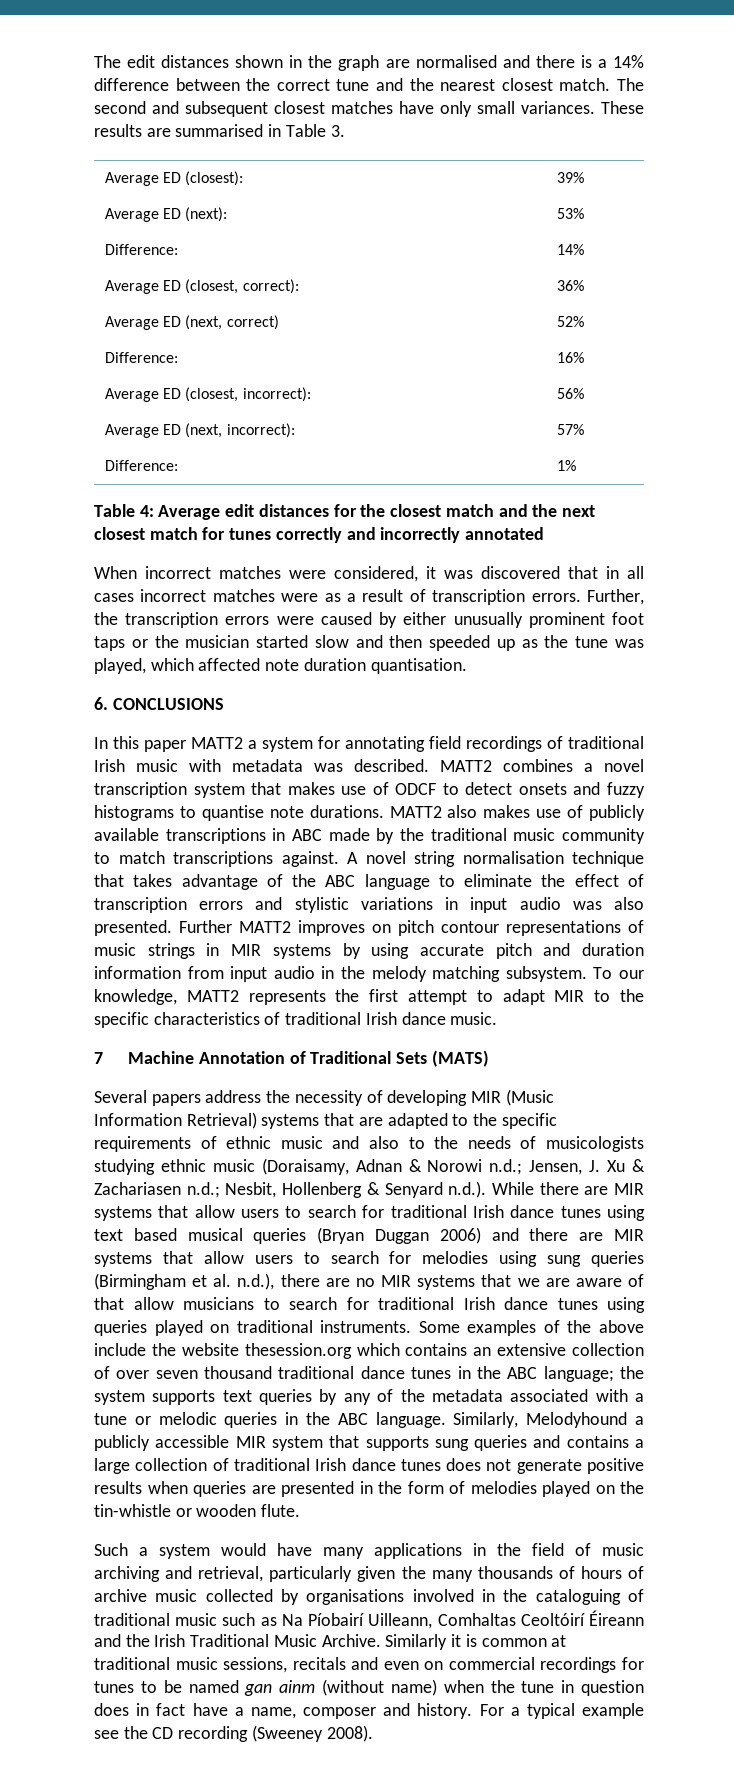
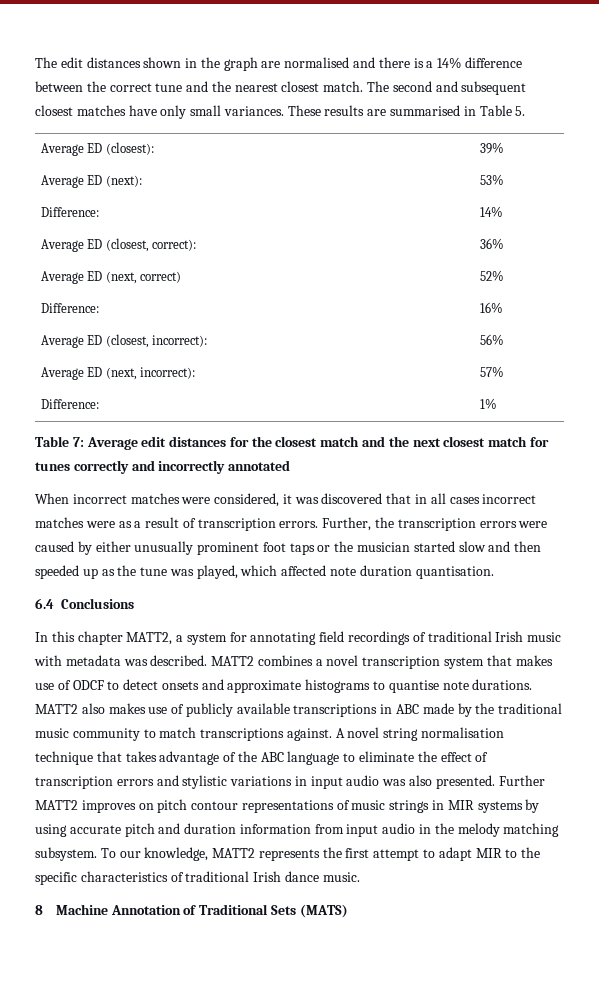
[330,125,345,137] 3. -> [515,106,526,116] 5.
[139,505,154,517] 4: -> [72,437,84,447] 7:
[94,697,224,710] 6. CONCLUSIONS -> [35,598,134,609] 6.4 Conclusions
[144,737,243,752] paper MATT2 -> [77,631,173,645] chapter MATT2,
[607,782,645,798] fuzzy -> [227,680,302,693] approximate
[94,1052,103,1064] 7 -> [35,905,43,915] 8
[94,1089,554,1106] [94,1112,557,1129] [94,1136,645,1152] [94,1158,646,1175] [94,1181,644,1198] [94,1205,646,1221] [94,1227,645,1244] [94,1251,644,1267] [94,1273,644,1290] [94,1297,645,1313] [94,1320,644,1336] [94,1343,644,1359] [94,1366,645,1382] [94,1389,645,1405] [94,1412,644,1428] [94,1435,644,1451] [94,1458,644,1474] [94,1481,644,1497] [94,1504,301,1517] [94,1543,644,1559] [94,1566,645,1582] [94,1589,644,1605] [94,1610,644,1629] [94,1634,567,1650] [94,1657,644,1673] [94,1679,644,1696] [94,1703,645,1719] [94,1725,373,1742] // Several papers address the necessity of developing MIR (Music Information Retrieval) systems that are adapted to the specific requirements of ethnic music and also to the needs of musicologists studying ethnic music (Doraisamy, Adnan & Norowi n.d.; Jensen, J. Xu & Zachariasen n.d.; Nesbit, Hollenberg & Senyard n.d.). While there are MIR systems that allow users to search for traditional Irish dance tunes using text based musical queries (Bryan Duggan 2006) and there are MIR systems that allow users to search for melodies using sung queries (Birmingham et al. n.d.), there are no MIR systems that we are aware of that allow musicians to search for traditional Irish dance tunes using queries played on traditional instruments. Some examples of the above include the website thesession.org which contains an extensive collection of over seven thousand traditional dance tunes in the ABC language; the system supports text queries by any of the metadata associated with a tune or melodic queries in the ABC language. Similarly, Melodyhound a publicly accessible MIR system that supports sung queries and contains a large collection of traditional Irish dance tunes does not generate positive results when queries are presented in the form of melodies played on the tin-whistle or wooden flute. // Such a system would have many applications in the field of music archiving and retrieval, particularly given the many thousands of hours of archive music collected by organisations involved in the cataloguing of traditional music such as Na Píobairí Uilleann, Comhaltas Ceoltóirí Éireann and the Irish Traditional Music Archive. Similarly it is common at traditional music sessions, recitals and even on commercial recordings for tunes to be named gan ainm (without name) when the tune in question does in fact have a name, composer and history. For a typical example see the CD recording (Sweeney 2008). -> (348, 911) none

